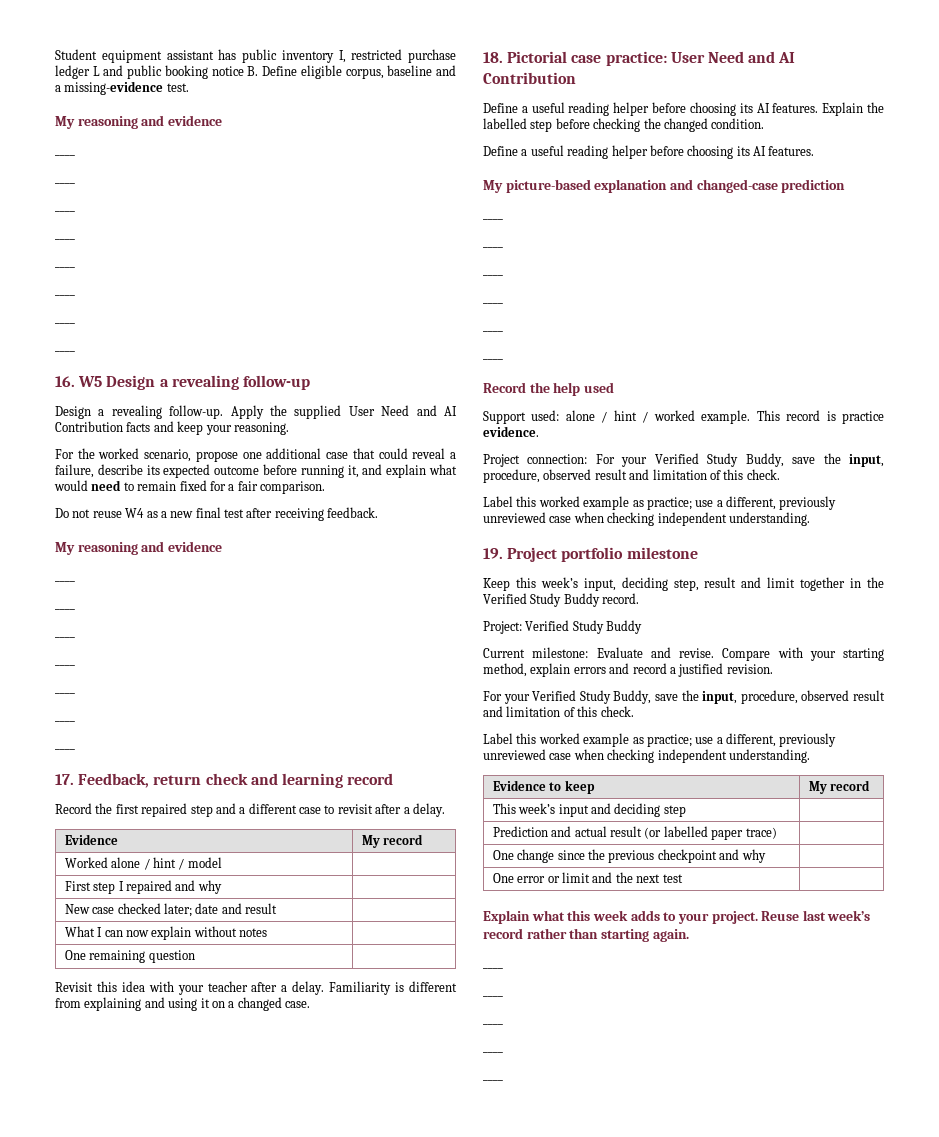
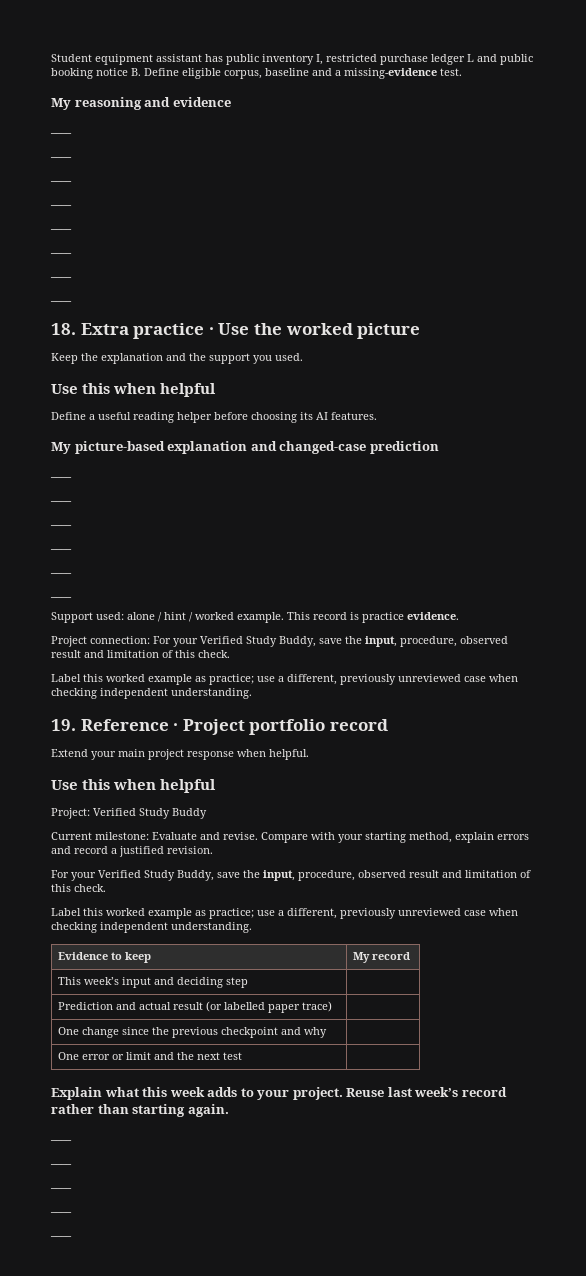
[55,375,310,390] [55,405,457,419] [55,421,289,435] [55,448,457,462] [55,464,458,478] [54,480,325,494] [55,507,379,521] [55,541,222,555] [55,580,75,582] [55,608,75,610] [55,636,75,638] [55,664,75,666] [55,692,75,694] [55,720,75,722] [55,748,75,750] [55,773,394,788] [55,803,445,817] [64,834,118,845] [361,834,424,848] [64,857,222,870] [64,880,222,894] [64,903,278,917] [64,926,268,940] [64,950,195,963] [55,981,458,995] [55,997,310,1011] [483,51,796,66] [483,72,576,84] [483,102,884,116] [483,118,765,132] 16. W5 Design a revealing follow-up // Design a revealing follow-up. Apply the supplied User Need and AI Contribution facts and keep your reasoning. // For the worked scenario, propose one additional case that could reveal a failure, describe its expected outcome before running it, and explain what would need to remain fixed for a fair comparison. // Do not reuse W4 as a new final test after receiving feedback. // My reasoning and evidence // ____ // ____ // ____ // ____ // ____ // ____ // ____ // 17. Feedback, return check and learning record // Record the first repaired step and a different case to revisit after a delay. // Evidence | My record // Worked alone / hint / model | // First step I repaired and why | // New case checked later; date and result | // What I can now explain without notes | // One remaining question | // Revisit this idea with your teacher after a delay. Familiarity is different from explaining and using it on a changed case. // 18. Pictorial case practice: User Need and AI Contribution // Define a useful reading helper before choosing its AI features. Explain the labelled step before checking the changed condition. -> [51,323,421,339] [51,353,303,364] [51,383,217,397] 18. Extra practice · Use the worked picture // Keep the explanation and the support you used. // Use this when helpful
[483,382,614,396] // Record the help used -> (72, 597) none
[507,547,698,562] [483,577,885,591] [483,593,640,607] Project portfolio milestone // Keep this week’s input, deciding step, result and limit together in the Verified Study Buddy record. -> [80,719,388,735] [51,749,309,760] [51,779,217,793] Reference · Project portfolio record // Extend your main project response when helpful. // Use this when helpful

